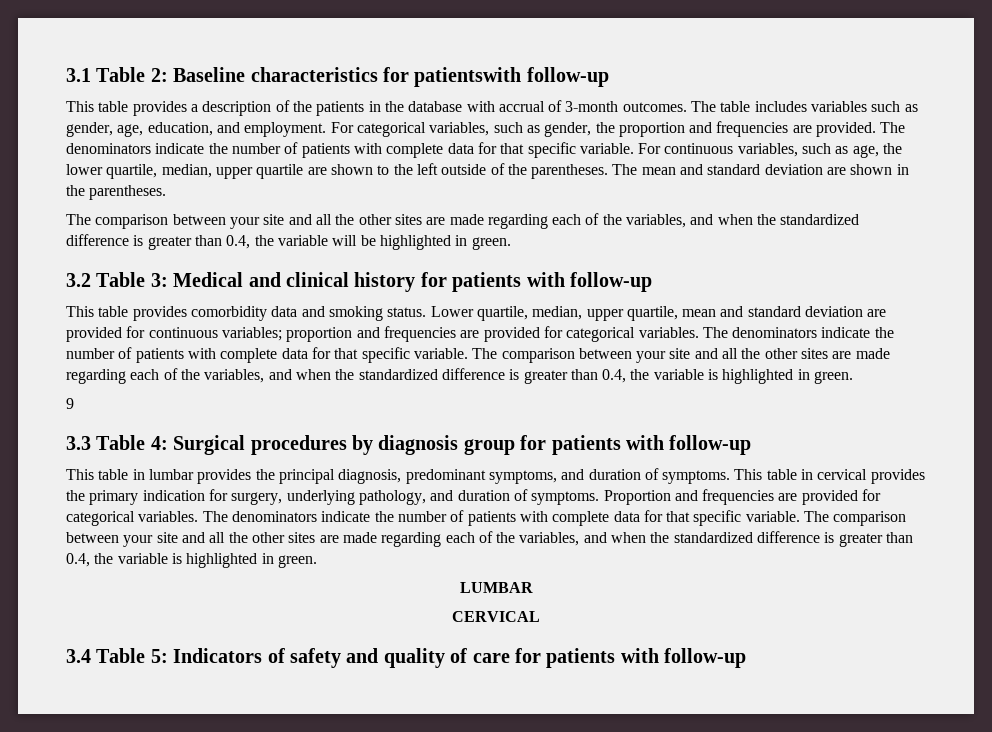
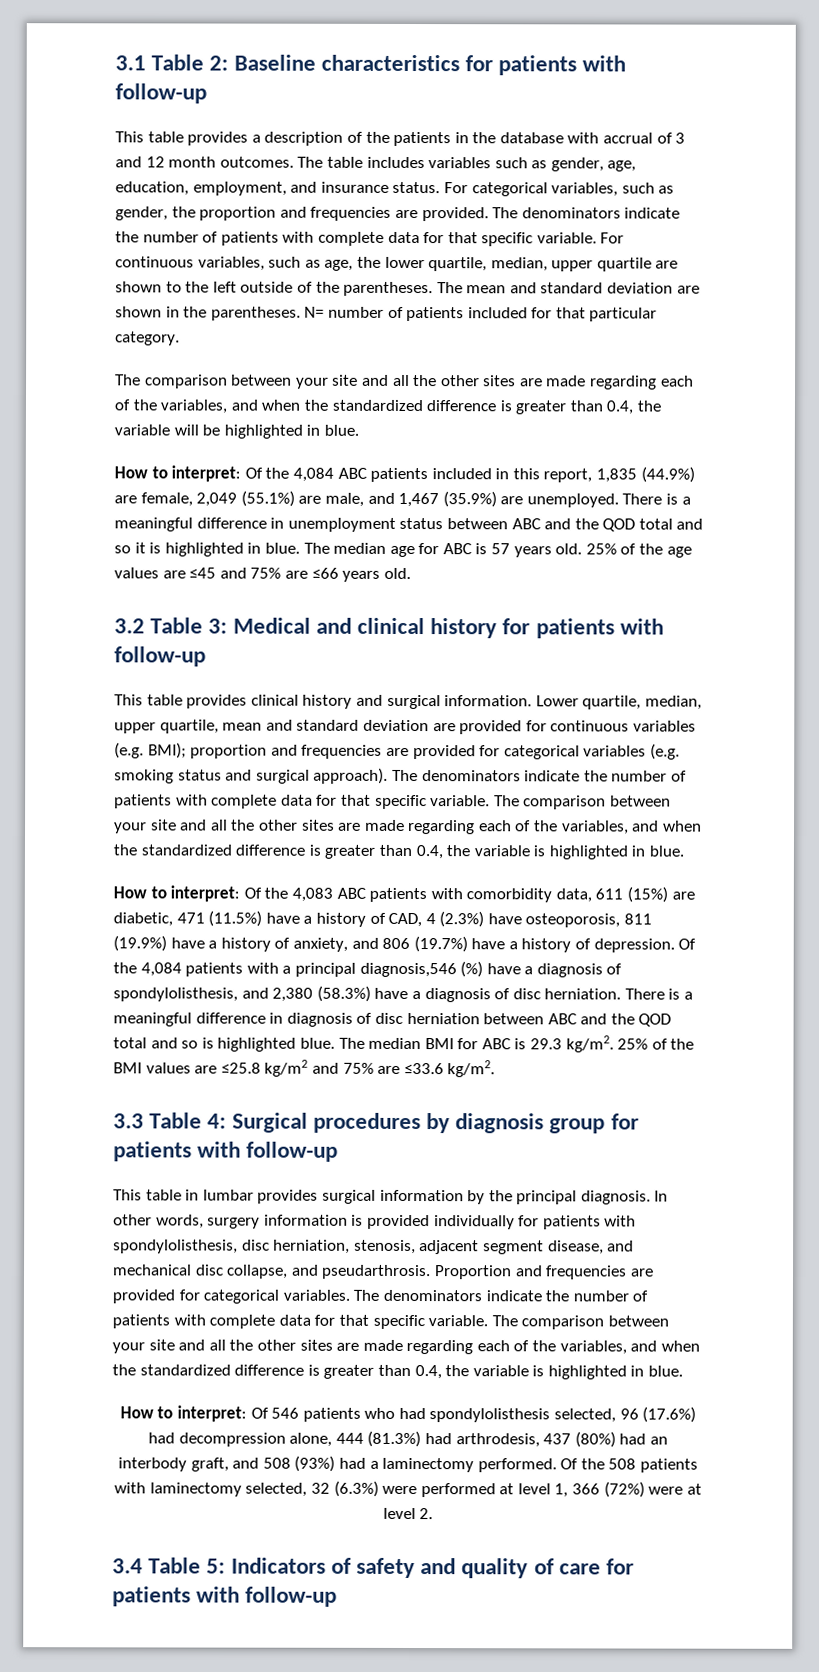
[414,67,522,87] patientswith -> [498,55,627,76] patients with
[565,101,619,112] 3-month -> [675,132,686,144] [115,156,217,168] 3 and 12 month
[216,122,327,137] and employment. -> [192,181,441,196] employment, and insurance status.
(167, 192) none -> [304,306,658,322] [115,331,180,346] N= number of patients included for that particular category.
[471,237,511,250] green. -> [323,424,359,436] [114,465,695,483] [114,490,691,508] [114,517,704,532] [114,542,692,558] [114,567,411,582] blue. // How to interpret: Of the 4,084 ABC patients included in this report, 1,835 (44.9%) are female, 2,049 (55.1%) are male, and 1,467 (35.9%) are unemployed. There is a meaningful difference in unemployment status between ABC and the QOD total and so it is highlighted in blue. The median age for ABC is 57 years old. 25% of the age values are ≤45 and 75% are ≤66 years old.
[190,306,427,321] comorbidity data and smoking status. -> [250,694,533,710] clinical history and surgical information.
[221,327,282,341] variables; -> [632,720,696,732] [114,742,187,759] variables (e.g. BMI);
[638,327,699,338] variables. -> [583,743,680,760] [114,767,389,784] variables (e.g. smoking status and surgical approach).
[814,371,854,384] [66,398,74,409] green. // 9 -> [649,845,685,857] [113,885,695,903] [113,910,653,928] [113,935,697,953] [113,961,623,978] [113,985,694,1003] [113,1012,672,1027] [113,1035,695,1053] [113,1059,496,1078] blue. // How to interpret: Of the 4,083 ABC patients with comorbidity data, 611 (15%) are diabetic, 471 (11.5%) have a history of CAD, 4 (2.3%) have osteoporosis, 811 (19.9%) have a history of anxiety, and 806 (19.7%) have a history of depression. Of the 4,084 patients with a principal diagnosis,546 (%) have a diagnosis of spondylolisthesis, and 2,380 (58.3%) have a diagnosis of disc herniation. There is a meaningful difference in diagnosis of disc herniation between ABC and the QOD total and so is highlighted blue. The median BMI for ABC is 29.3 kg/m2. 25% of the BMI values are ≤25.8 kg/m2 and 75% are ≤33.6 kg/m2.
[255,468,925,484] [66,489,600,505] the principal diagnosis, predominant symptoms, and duration of symptoms. This table in cervical provides the primary indication for surgery, underlying pathology, and duration of symptoms. -> [321,1189,669,1205] [113,1214,637,1230] [113,1239,635,1255] [113,1264,432,1280] surgical information by the principal diagnosis. In other words, surgery information is provided individually for patients with spondylolisthesis, disc herniation, stenosis, adjacent segment disease, and mechanical disc collapse, and pseudarthrosis.
[277,555,317,568] [459,582,533,593] [452,611,540,622] green. // LUMBAR // CERVICAL -> [648,1365,684,1377] [119,1405,697,1423] [148,1430,668,1448] [117,1455,699,1473] [114,1480,702,1498] [382,1507,434,1520] blue. // How to interpret: Of 546 patients who had spondylolisthesis selected, 96 (17.6%) had decompression alone, 444 (81.3%) had arthrodesis, 437 (80%) had an interbody graft, and 508 (93%) had a laminectomy performed. Of the 508 patients with laminectomy selected, 32 (6.3%) were performed at level 1, 366 (72%) were at level 2.

